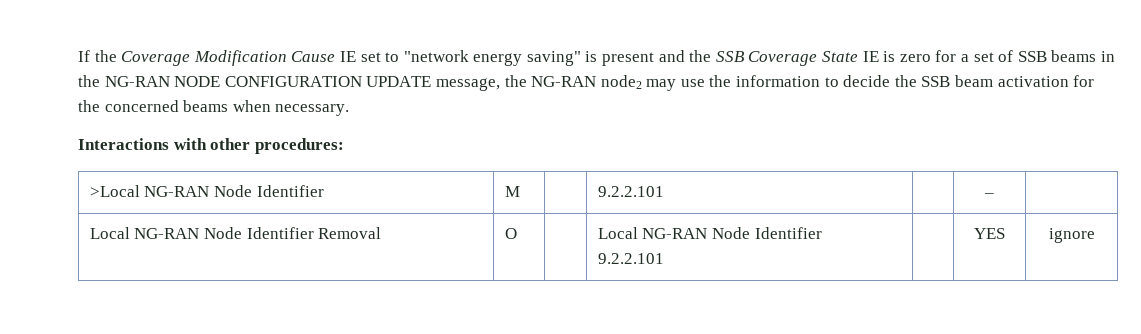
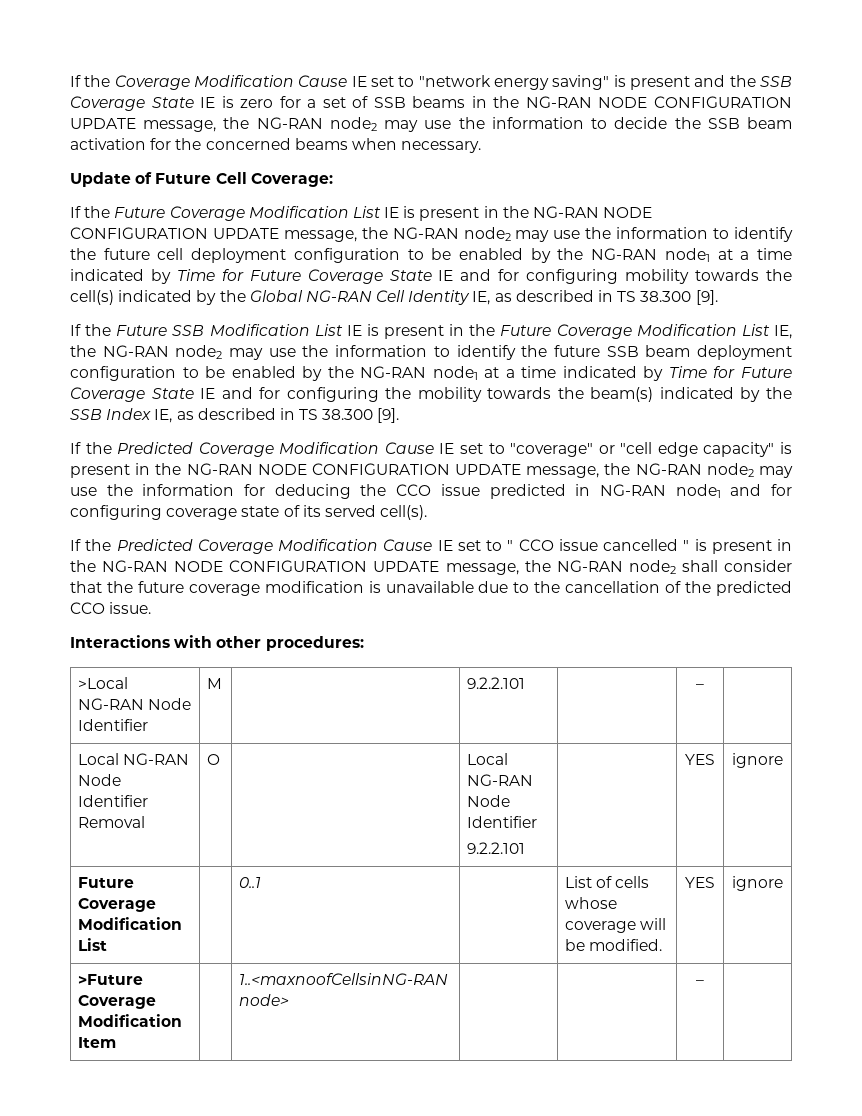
(350, 110) none -> [70,172,333,187] [70,206,653,221] [70,227,793,242] [70,248,792,263] [70,269,792,284] [70,290,718,305] [70,324,792,339] [70,345,793,360] [70,366,792,381] [70,387,793,402] [70,408,400,423] [70,442,792,457] [70,463,793,478] [70,484,793,499] [70,505,428,520] [70,539,792,554] [70,560,793,575] [70,581,792,596] [70,602,152,614] // Update of Future Cell Coverage: // If the Future Coverage Modification List IE is present in the NG-RAN NODE CONFIGURATION UPDATE message, the NG-RAN node2 may use the information to identify the future cell deployment configuration to be enabled by the NG-RAN node1 at a time indicated by Time for Future Coverage State IE and for configuring mobility towards the cell(s) indicated by the Global NG-RAN Cell Identity IE, as described in TS 38.300 [9]. // If the Future SSB Modification List IE is present in the Future Coverage Modification List IE, the NG-RAN node2 may use the information to identify the future SSB beam deployment configuration to be enabled by the NG-RAN node1 at a time indicated by Time for Future Coverage State IE and for configuring the mobility towards the beam(s) indicated by the SSB Index IE, as described in TS 38.300 [9]. // If the Predicted Coverage Modification Cause IE set to "coverage" or "cell edge capacity" is present in the NG-RAN NODE CONFIGURATION UPDATE message, the NG-RAN node2 may use the information for deducing the CCO issue predicted in NG-RAN node1 and for configuring coverage state of its served cell(s). // If the Predicted Coverage Modification Cause IE set to " CCO issue cancelled " is present in the NG-RAN NODE CONFIGURATION UPDATE message, the NG-RAN node2 shall consider that the future coverage modification is unavailable due to the cancellation of the predicted CCO issue.
(1095, 235) none -> [77,877,134,888] [77,898,156,912] [77,917,182,930] [77,938,107,951] [238,877,261,888] [564,876,650,888] [564,897,617,909] [564,918,667,933] [564,939,663,951] [685,877,715,888] [732,876,783,891] [77,974,143,985] [77,995,156,1009] [77,1014,182,1027] [77,1037,116,1048] [238,973,448,985] [238,994,289,1006] [696,980,704,985] // Future Coverage Modification List | | 0..1 | | List of cells whose coverage will be modified. | YES | ignore // >Future Coverage Modification Item | | 1..<maxnoofCellsinNG-RAN node> | | | – |

